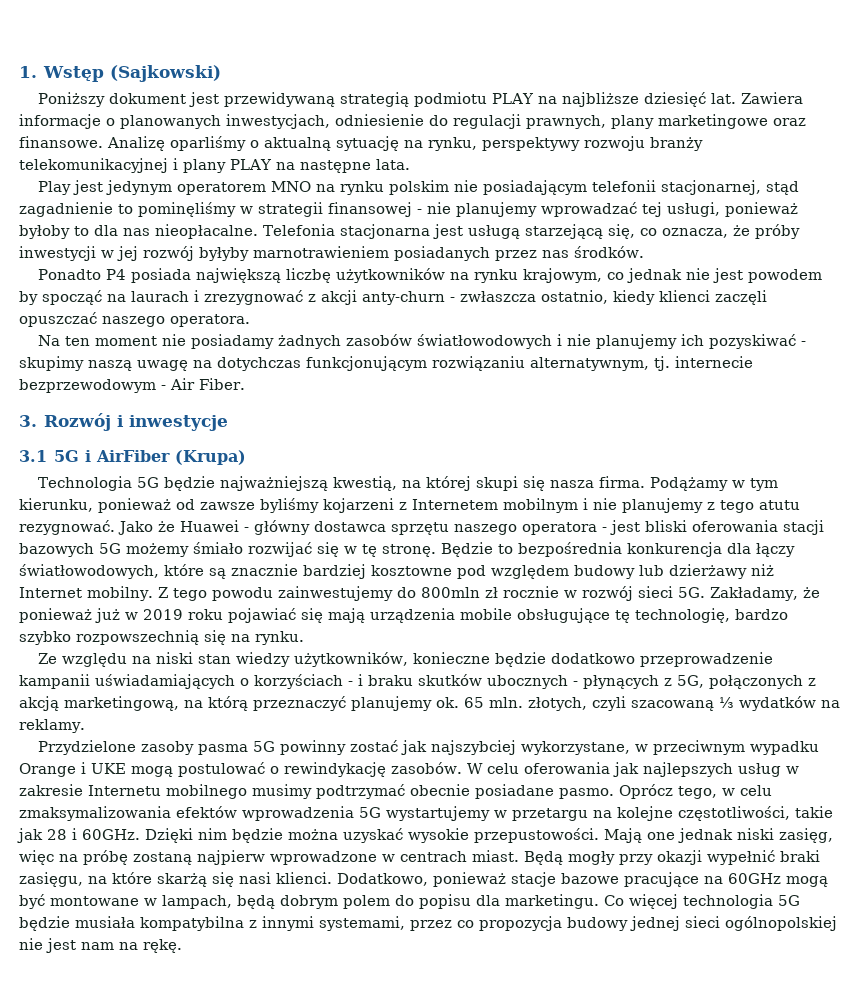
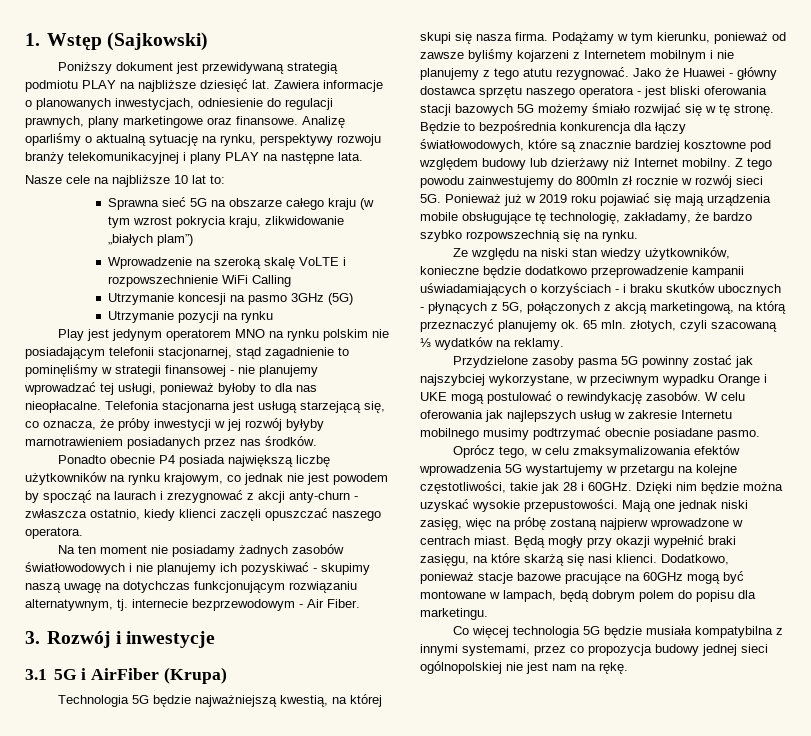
(410, 164) none -> [25,175,225,187] [107,197,374,210] [107,216,344,228] [107,234,193,246] [107,257,346,269] [107,275,291,287] [107,293,353,305] [107,311,273,323] // Nasze cele na najbliższe 10 lat to: // Sprawna sieć 5G na obszarze całego kraju (w tym wzrost pokrycia kraju, zlikwidowanie „białych plam”) // Wprowadzenie na szeroką skalę VoLTE i rozpowszechnienie WiFi Calling // Utrzymanie koncesji na pasmo 3GHz (5G) // Utrzymanie pozycji na rynku
(102, 274) none -> [109,455,155,464] obecnie
[709,587,820,601] [19,608,92,623] Zakładamy, że ponieważ -> [445,194,501,203] Ponieważ
(730, 615) none -> [624,212,709,224] zakładamy, że
(614, 793) none -> (760, 435) //
(599, 901) none -> (488, 614) //

